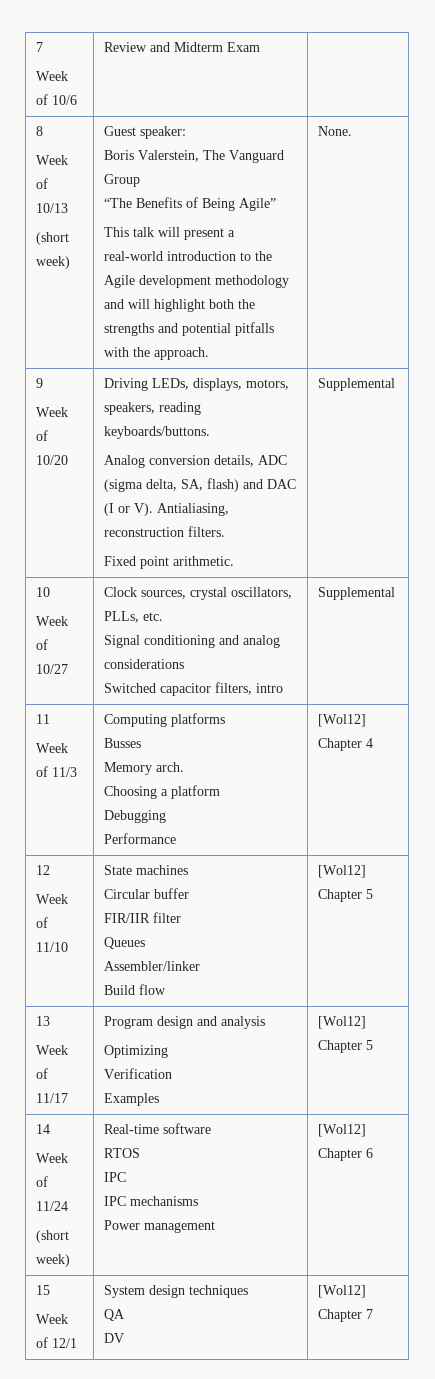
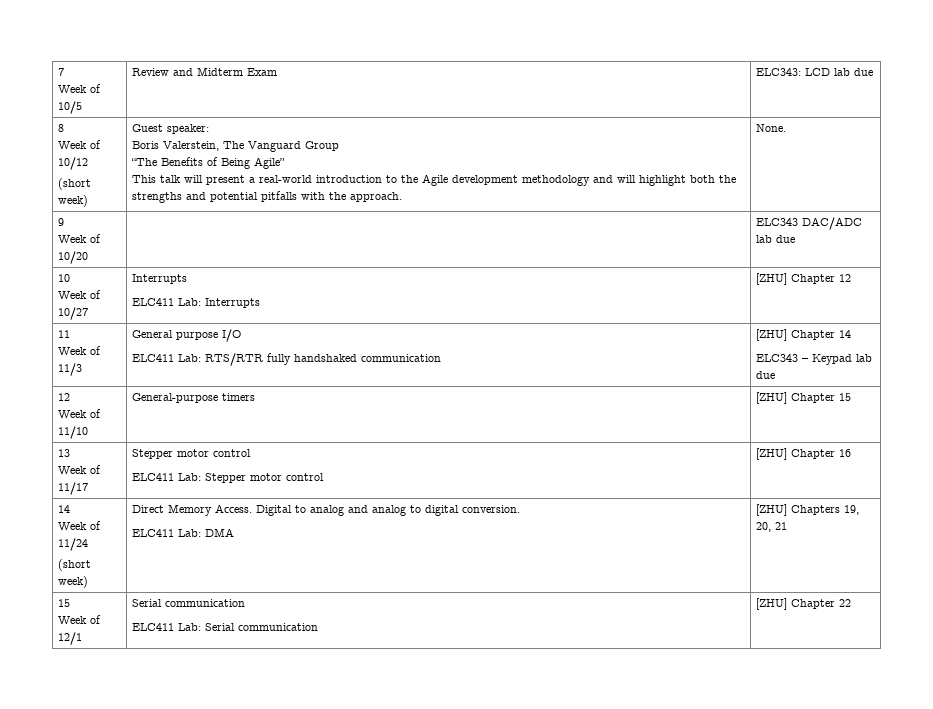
[52,95,78,105] 10/6 -> [57,101,82,114] 10/5
(261, 47) none -> [755,68,873,76] ELC343: LCD lab due
[36,203,69,213] 10/13 -> [57,157,88,170] 10/12
[104,378,290,391] [104,402,202,415] [104,426,211,439] [104,455,288,468] [104,478,297,492] [104,503,230,516] [104,526,226,537] [104,556,235,569] [318,378,396,391] [36,587,51,597] [36,616,69,626] [36,639,49,650] [36,664,69,674] [104,587,293,600] [104,611,164,623] [104,635,281,648] [104,659,185,669] [104,682,284,696] [318,587,396,600] [36,714,51,724] [36,743,69,753] [36,766,78,777] [104,713,226,727] [104,738,142,748] [104,762,185,775] [104,785,221,799] [104,810,167,823] [104,833,177,844] [318,714,367,727] [318,738,374,751] [36,865,51,875] [36,894,69,904] [36,917,49,928] [36,942,69,952] [104,865,189,875] [104,888,190,899] [104,912,182,923] [104,937,146,949] [104,961,201,971] [104,984,167,995] [318,865,367,878] [318,889,374,902] [36,1016,51,1026] [36,1045,69,1055] [36,1068,49,1079] [36,1093,69,1103] [104,1016,266,1029] [104,1045,169,1058] [104,1068,173,1079] [104,1093,160,1106] [318,1016,367,1029] [318,1040,374,1053] Driving LEDs, displays, motors, speakers, reading keyboards/buttons. // Analog conversion details, ADC (sigma delta, SA, flash) and DAC (I or V). Antialiasing, reconstruction filters. // Fixed point arithmetic. | Supplemental // 10 // Week of 10/27 | Clock sources, crystal oscillators, PLLs, etc. // Signal conditioning and analog considerations // Switched capacitor filters, intro | Supplemental // 11 // Week of 11/3 | Computing platforms // Busses // Memory arch. // Choosing a platform // Debugging // Performance | [Wol12] Chapter 4 // 12 // Week of 11/10 | State machines // Circular buffer // FIR/IIR filter // Queues // Assembler/linker // Build flow | [Wol12] Chapter 5 // 13 // Week of 11/17 | Program design and analysis // Optimizing // Verification // Examples | [Wol12] Chapter 5 -> [755,217,862,230] [755,235,795,243] [57,274,70,282] [57,290,101,299] [57,307,88,320] [131,274,187,284] [131,298,260,308] [755,273,851,285] [57,330,70,338] [57,346,101,355] [57,363,82,376] [131,329,241,342] [131,353,441,366] [755,329,851,341] [755,354,872,365] [755,371,775,379] [57,393,70,401] [57,409,101,418] [57,426,88,439] [131,393,255,403] [755,392,851,404] [57,449,70,457] [57,465,101,474] [57,482,88,495] [131,449,251,459] [131,473,324,483] [755,448,851,460] | ELC343 DAC/ADC lab due // 10 // Week of 10/27 | Interrupts // ELC411 Lab: Interrupts | [ZHU] Chapter 12 // 11 // Week of 11/3 | General purpose I/O // ELC411 Lab: RTS/RTR fully handshaked communication | [ZHU] Chapter 14 // ELC343 – Keypad lab due // 12 // Week of 11/10 | General-purpose timers | [ZHU] Chapter 15 // 13 // Week of 11/17 | Stepper motor control // ELC411 Lab: Stepper motor control | [ZHU] Chapter 16
[104,1123,212,1134] [104,1148,141,1158] [104,1172,127,1182] [104,1196,199,1206] [104,1220,216,1233] [318,1124,367,1137] [318,1148,374,1161] [36,1285,51,1295] [36,1314,69,1324] [36,1337,78,1348] [104,1285,249,1298] [104,1309,126,1321] [104,1333,125,1343] [318,1285,367,1298] [318,1309,374,1322] Real-time software // RTOS // IPC // IPC mechanisms // Power management | [Wol12] Chapter 6 // 15 // Week of 12/1 | System design techniques // QA // DV | [Wol12] Chapter 7 -> [131,504,520,516] [131,528,234,537] [755,504,859,516] [755,522,787,532] [57,599,70,607] [57,615,101,624] [57,632,82,645] [131,599,245,607] [131,623,318,631] [755,598,851,610] Direct Memory Access. Digital to analog and analog to digital conversion. // ELC411 Lab: DMA | [ZHU] Chapters 19, 20, 21 // 15 // Week of 12/1 | Serial communication // ELC411 Lab: Serial communication | [ZHU] Chapter 22

